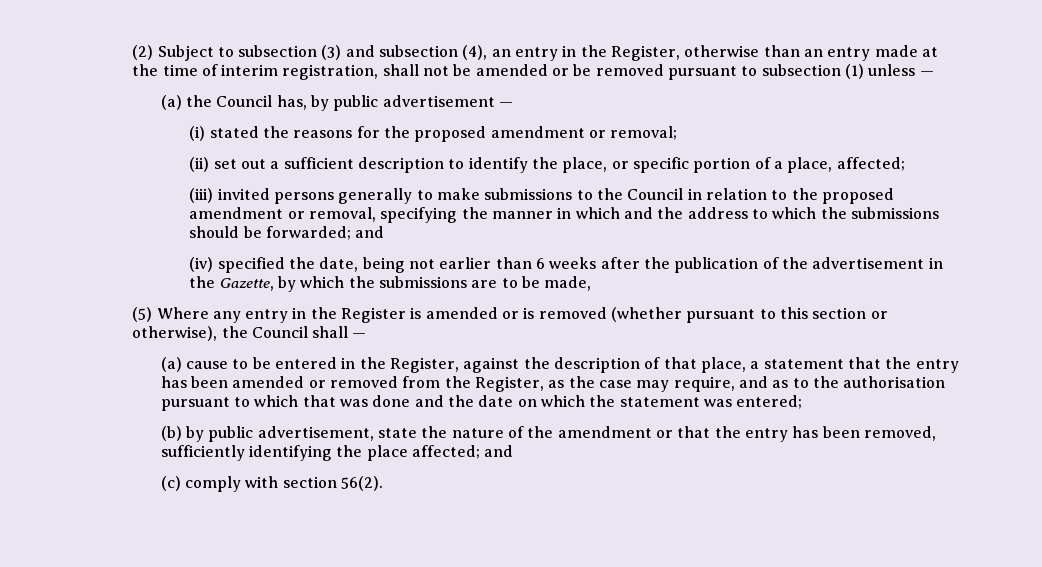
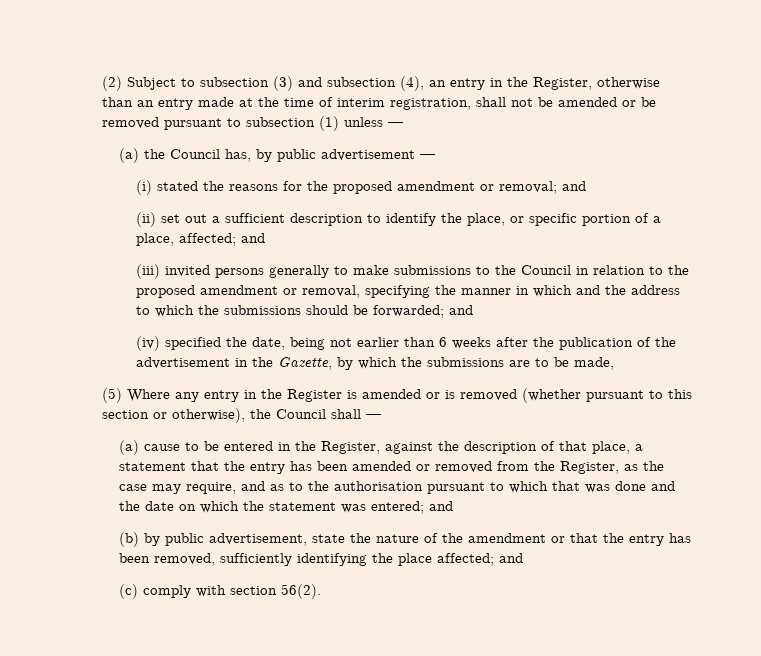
(678, 133) none -> [562,181,587,191] and
(905, 164) none -> [241,233,266,243] and
(803, 402) none -> [428,501,453,511] and

